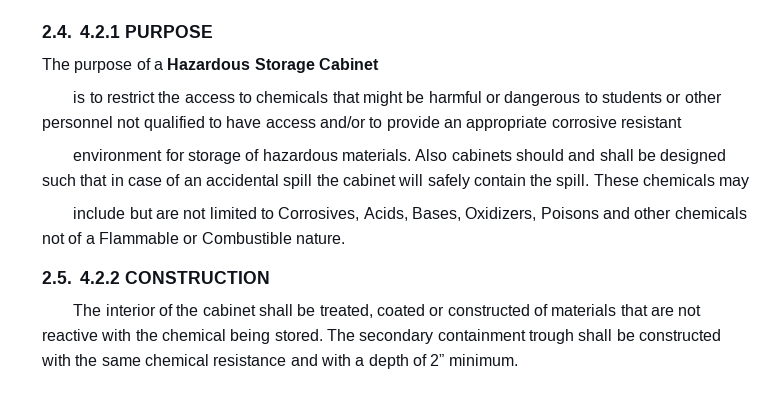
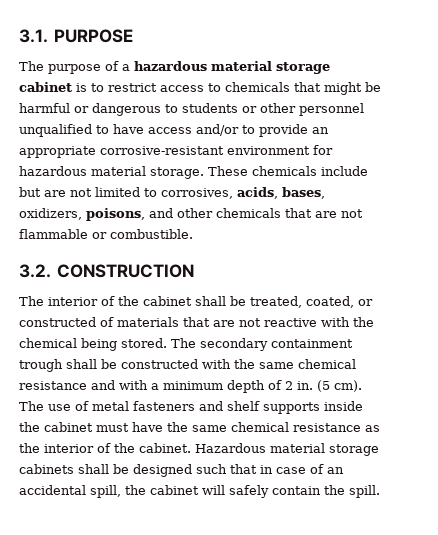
[42,25,120,38] 2.4. 4.2.1 -> [19,29,48,43] 3.1.
[167,58,379,73] Hazardous Storage Cabinet // -> [134,61,330,74] [19,82,72,92] hazardous material storage cabinet
[158,91,181,103] the -> (157, 87) none
[117,116,205,131] not qualified -> [19,124,92,137] unqualified
[551,116,682,128] [73,149,727,164] [42,174,590,189] corrosive resistant // environment for storage of hazardous materials. Also cabinets should and shall be designed such that in case of an accidental spill the cabinet will safely contain the spill. -> [100,145,333,155] [19,166,204,179] corrosive-resistant environment for hazardous material storage.
[719,177,750,189] may // -> (317, 171) none
[278,207,747,221] [42,232,345,244] [42,271,120,284] Corrosives, Acids, Bases, Oxidizers, Poisons and other chemicals not of a Flammable or Combustible nature. // 2.5. 4.2.2 -> [161,187,325,199] [19,208,363,221] [19,229,193,239] [19,264,51,278] corrosives, acids, bases, oxidizers, poisons, and other chemicals that are not flammable or combustible. // 3.2.
[376,304,425,316] coated -> [306,296,354,308] coated,
(365, 361) none -> [163,381,223,390] minimum
[430,354,518,366] 2” minimum. -> [285,380,362,392] [19,401,363,414] [19,422,380,432] [19,443,379,456] [19,464,344,477] [19,485,380,498] 2 in. (5 cm). The use of metal fasteners and shelf supports inside the cabinet must have the same chemical resistance as the interior of the cabinet. Hazardous material storage cabinets shall be designed such that in case of an accidental spill, the cabinet will safely contain the spill.

